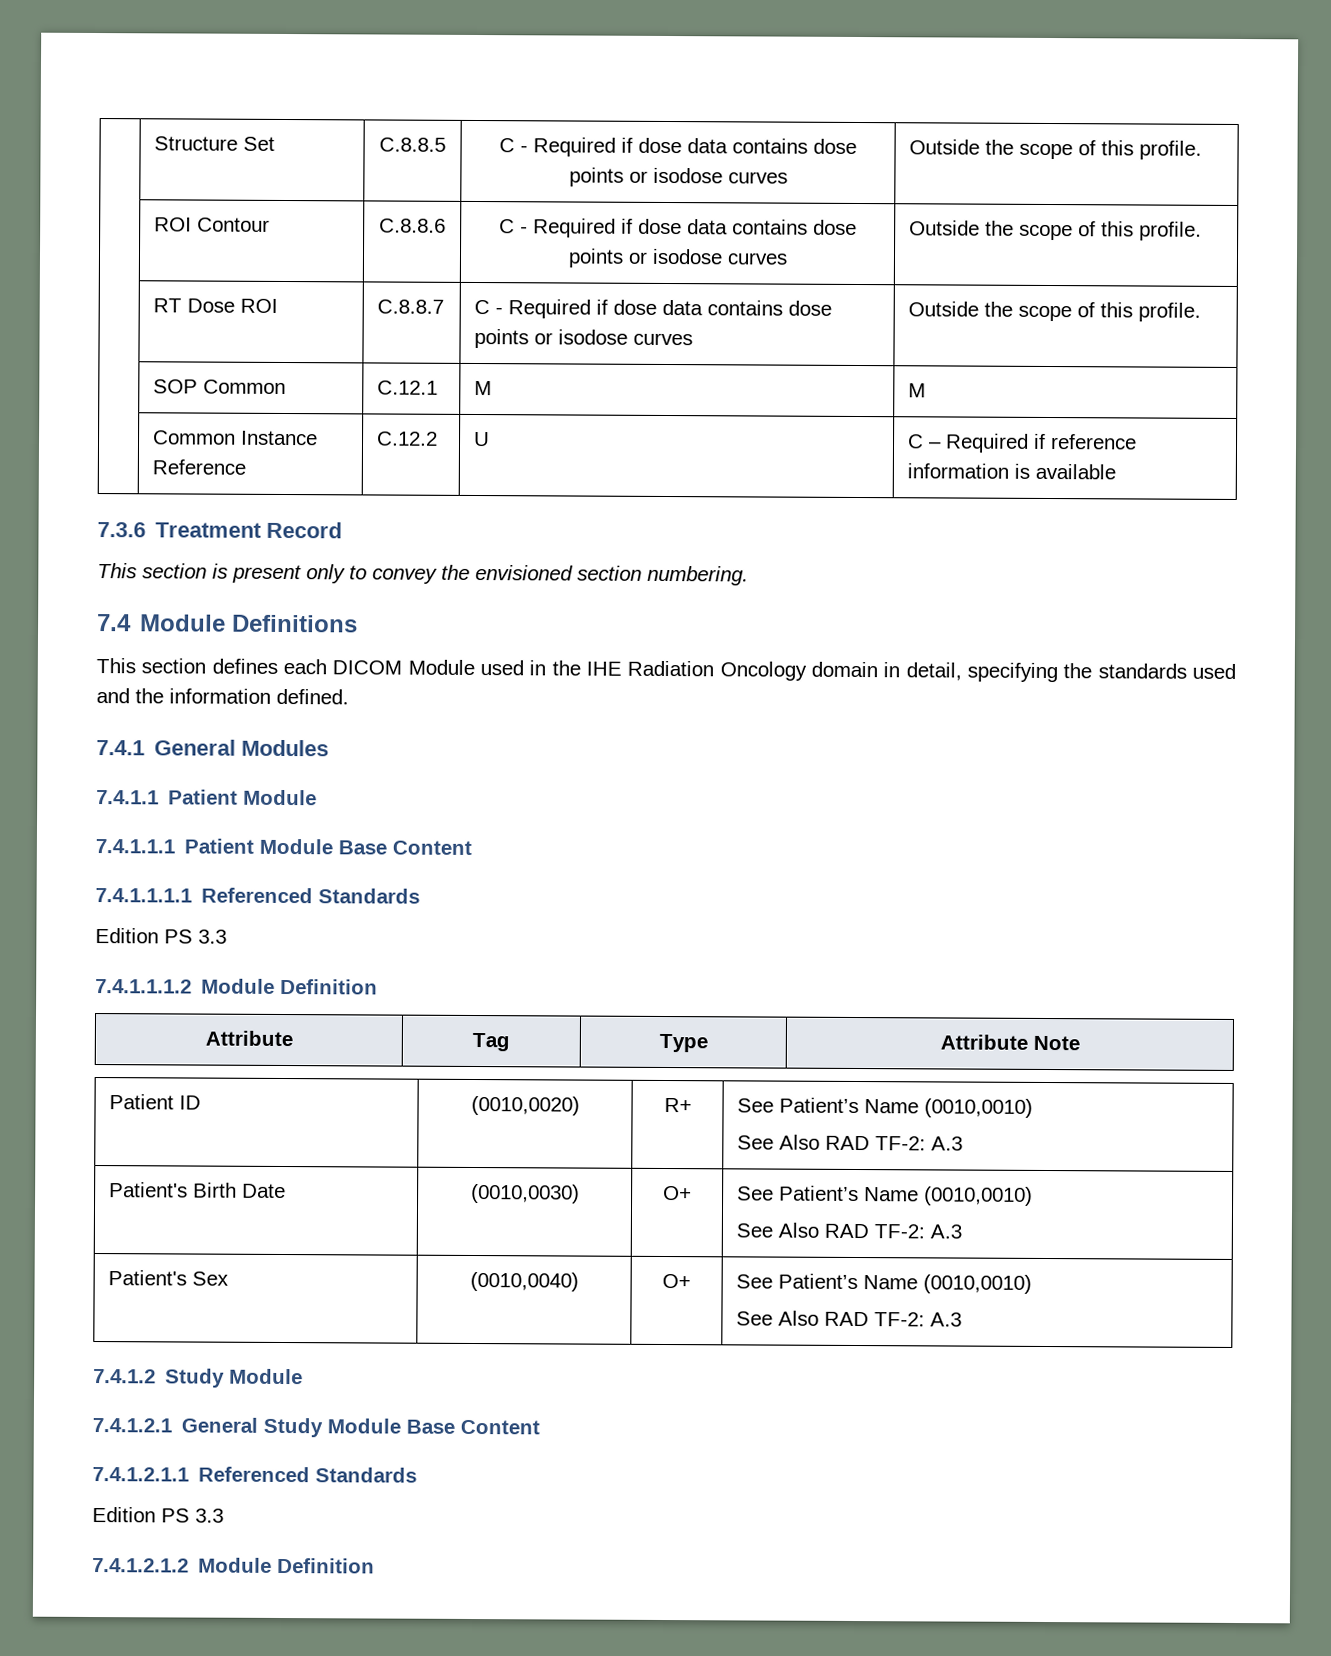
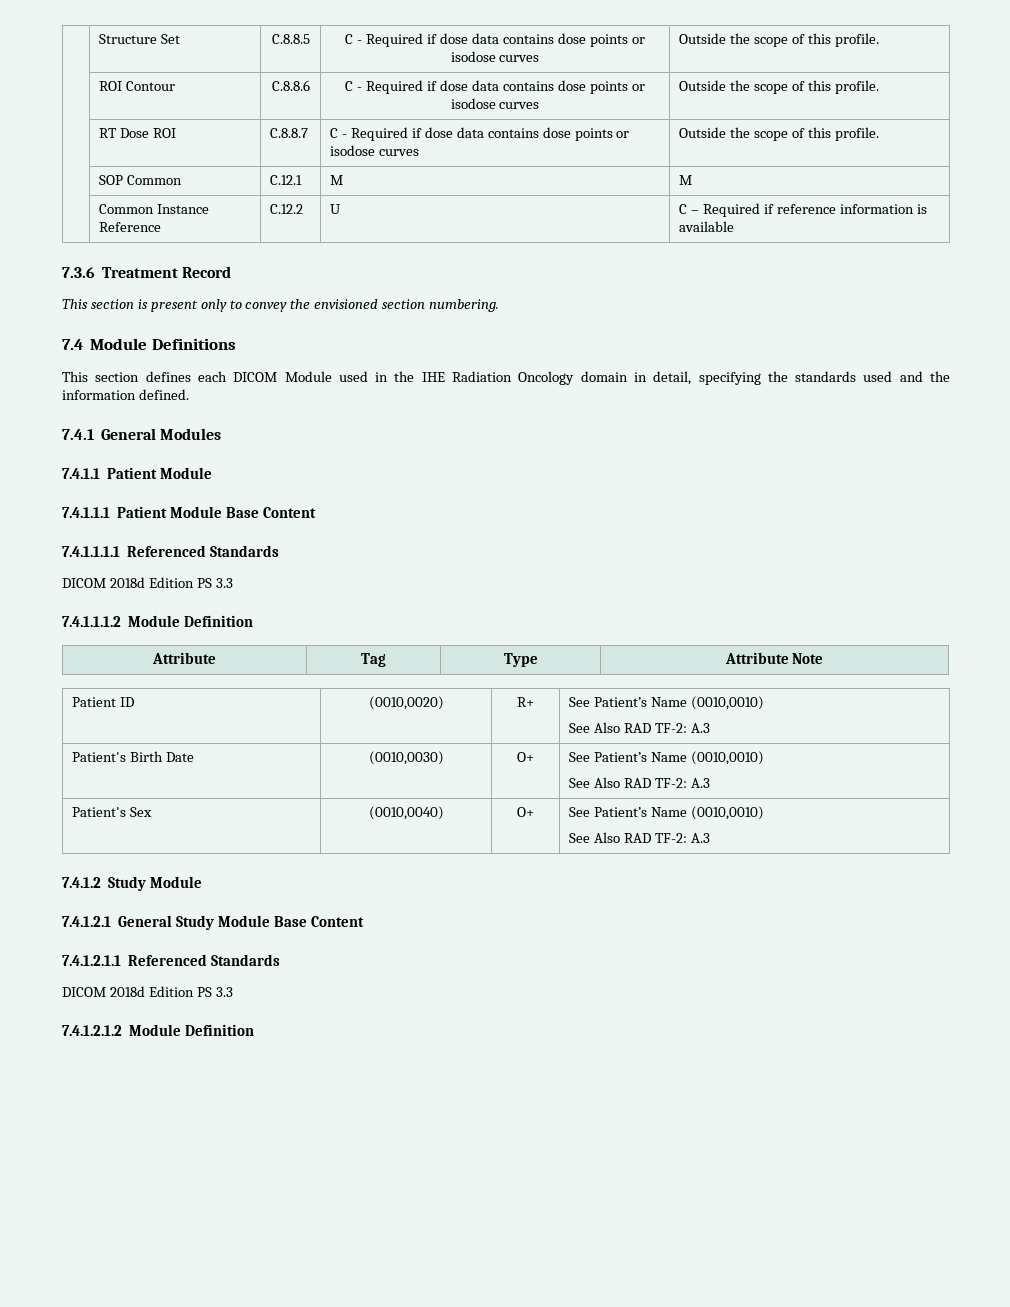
(421, 896) none -> [62,577,145,588] DICOM 2018d
(418, 1475) none -> [62,986,145,997] DICOM 2018d

